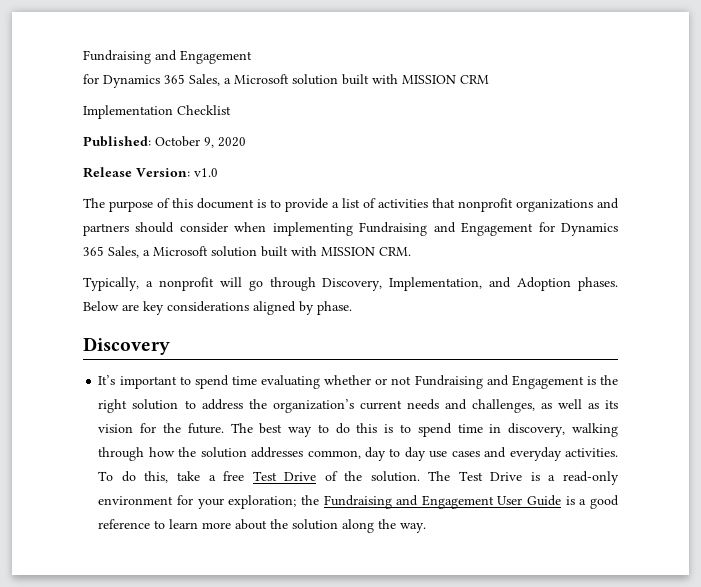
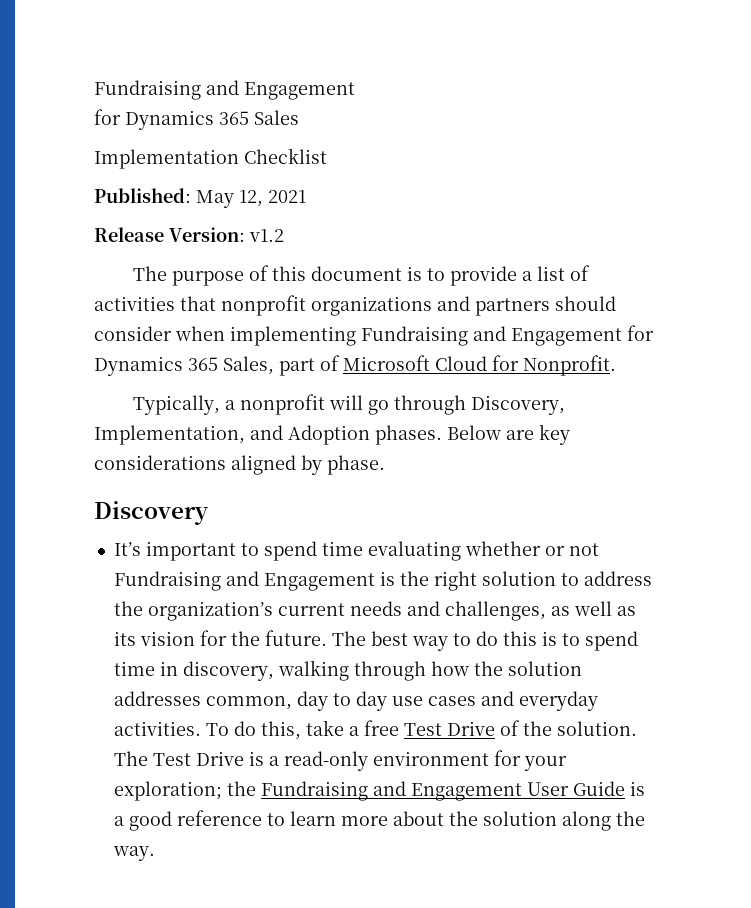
[189,74,489,86] Sales, a Microsoft solution built with MISSION CRM -> [254,110,299,125] Sales
[155,136,246,148] October 9, 2020 -> [196,190,306,208] May 12, 2021
[194,168,218,177] v1.0 -> [249,229,284,242] v1.2
[143,246,411,257] a Microsoft solution built with MISSION CRM. -> [279,355,616,376] part of Microsoft Cloud for Nonprofit.

